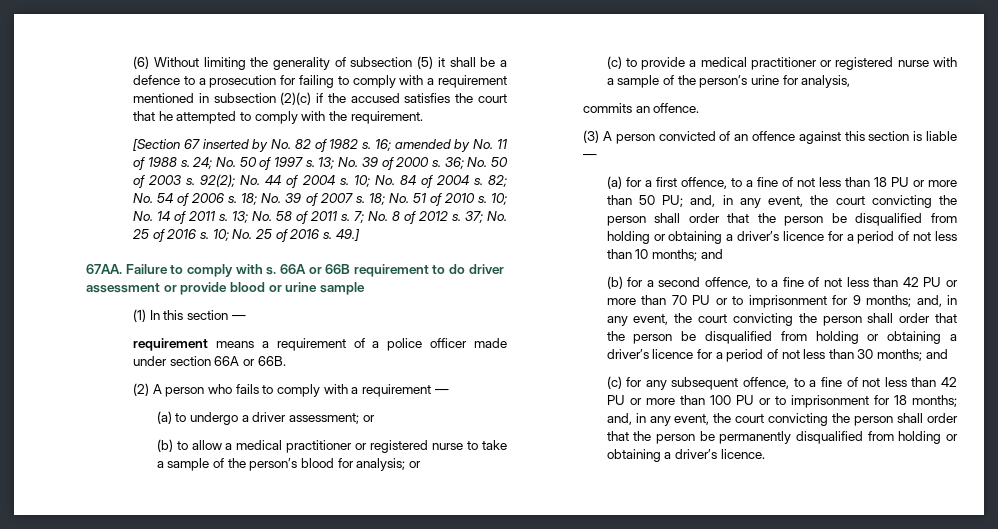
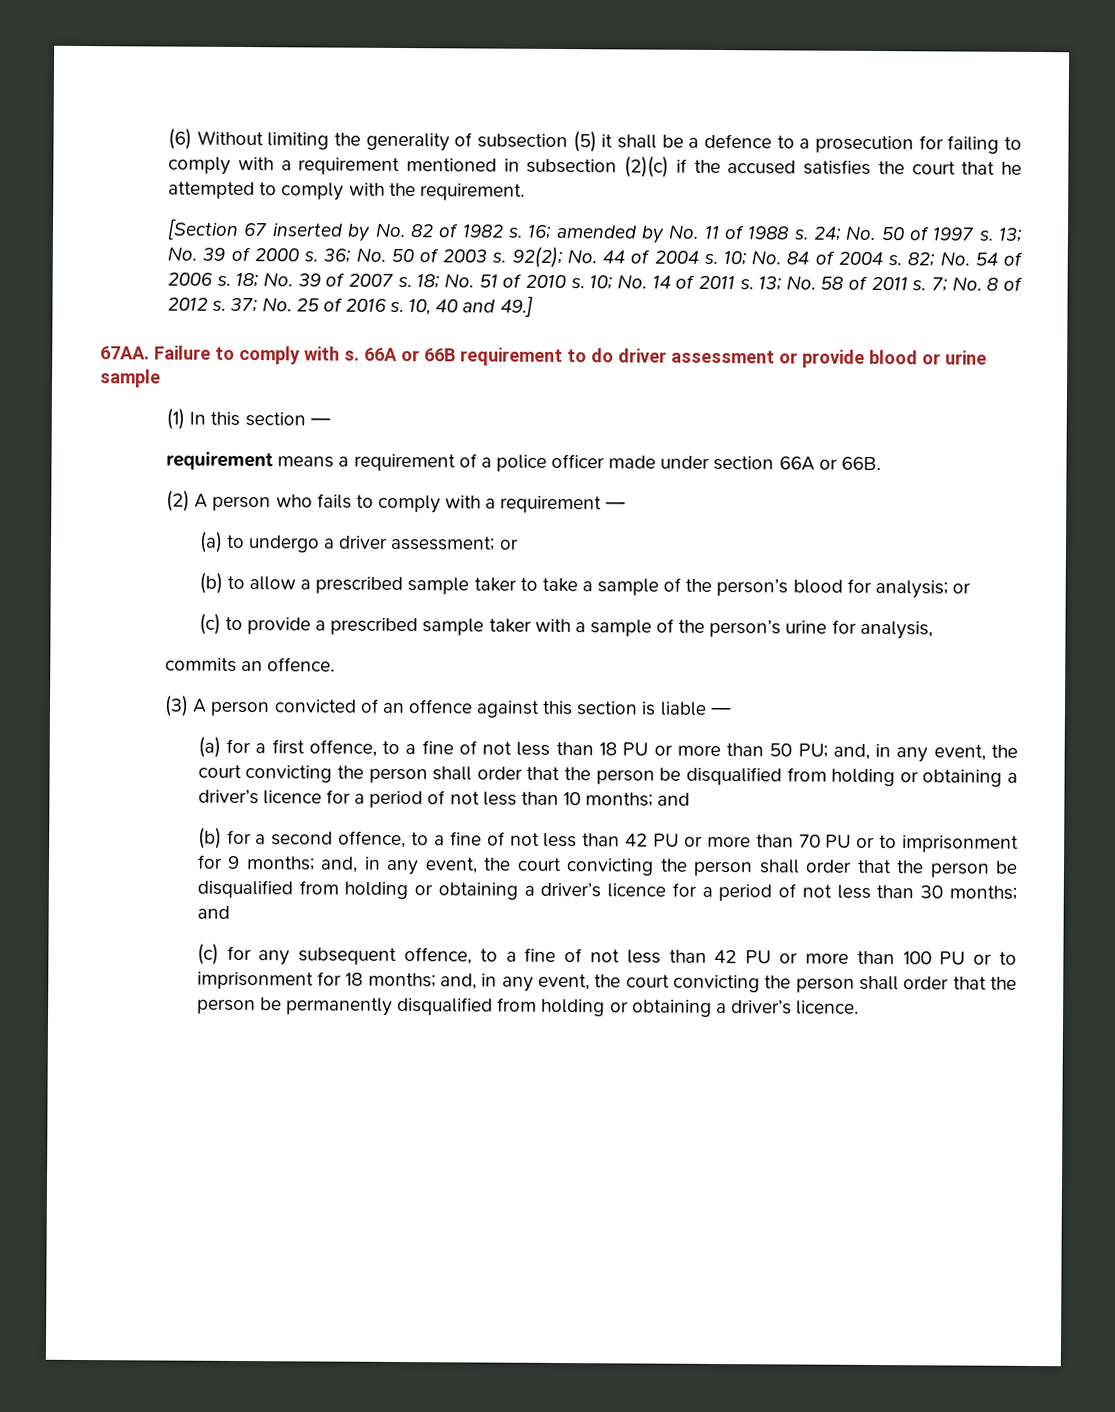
[212,229,332,242] 10; No. 25 of 2016 s. -> [408,299,496,316] 10, 40 and
[236,440,464,453] medical practitioner or registered nurse -> [315,576,517,595] prescribed sample taker
[700,57,929,70] medical practitioner or registered nurse -> [330,617,532,636] prescribed sample taker

